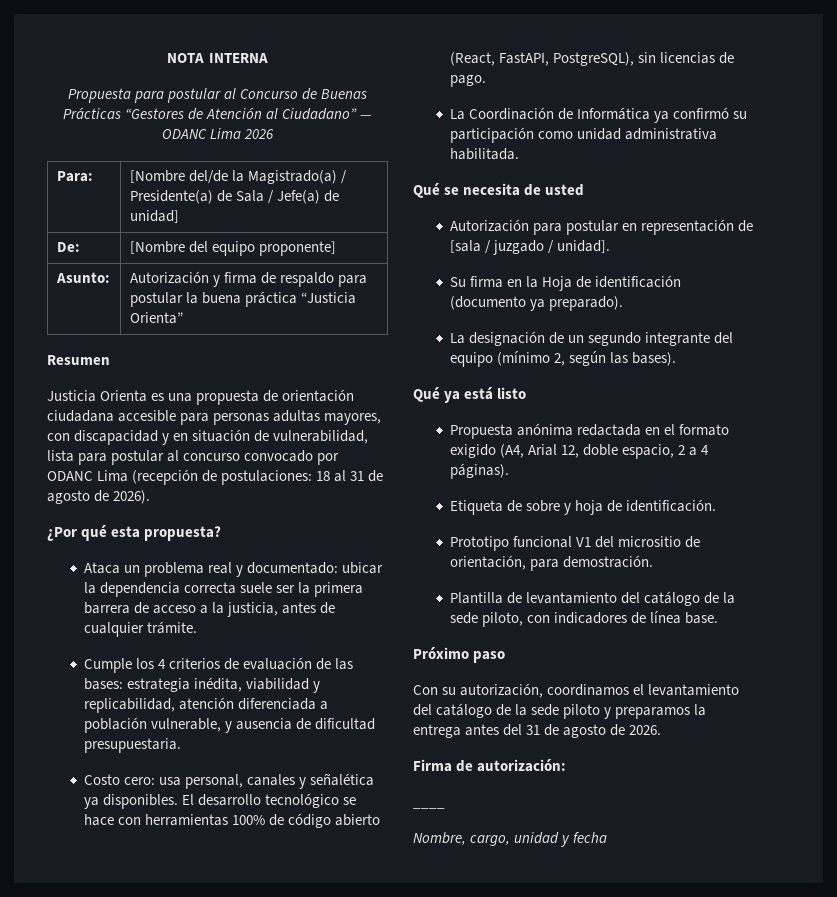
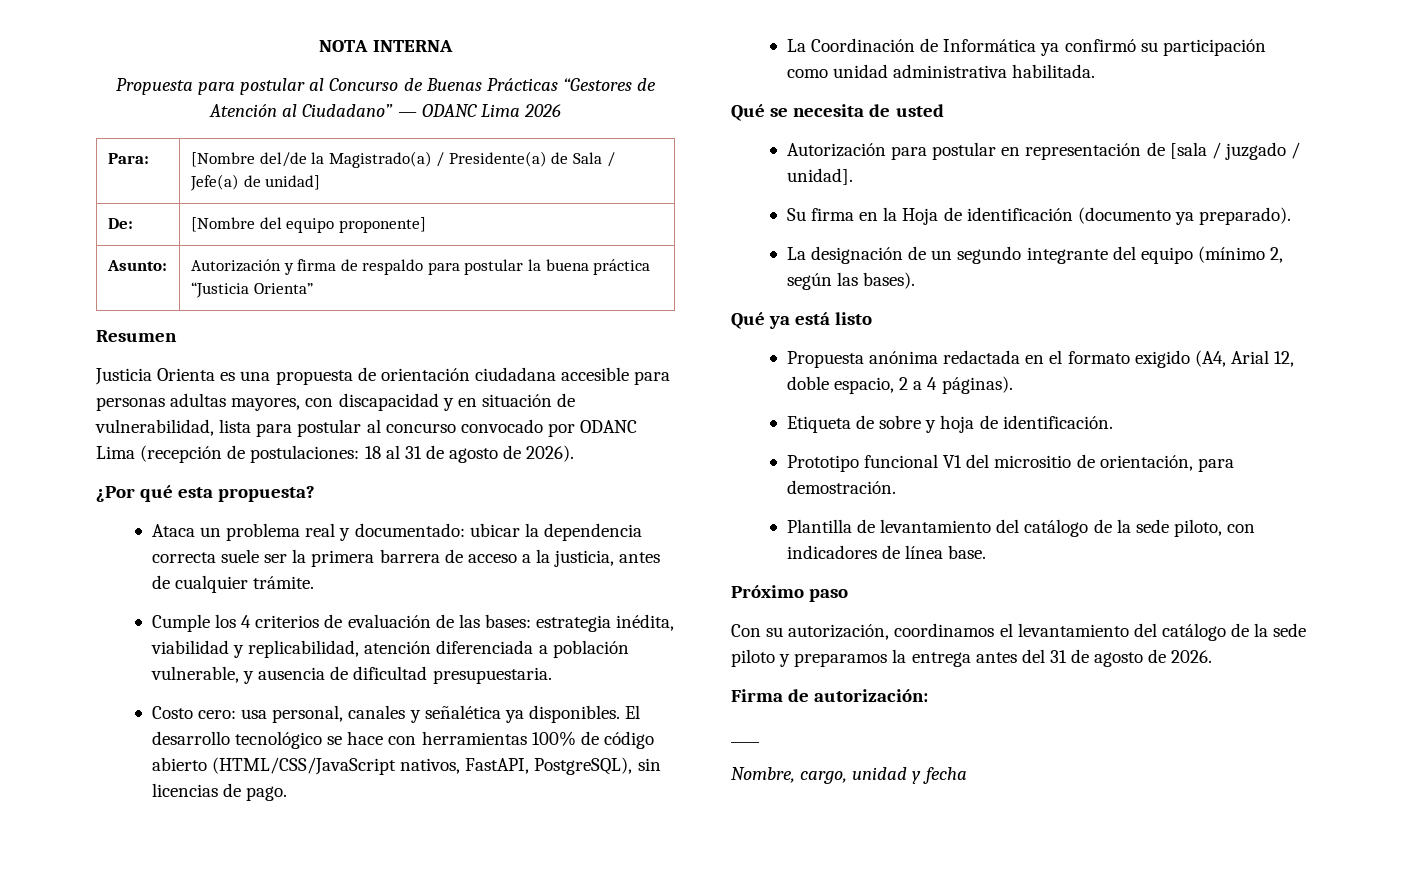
[450,52,496,66] (React, -> [211,757,461,775] (HTML/CSS/JavaScript nativos,

